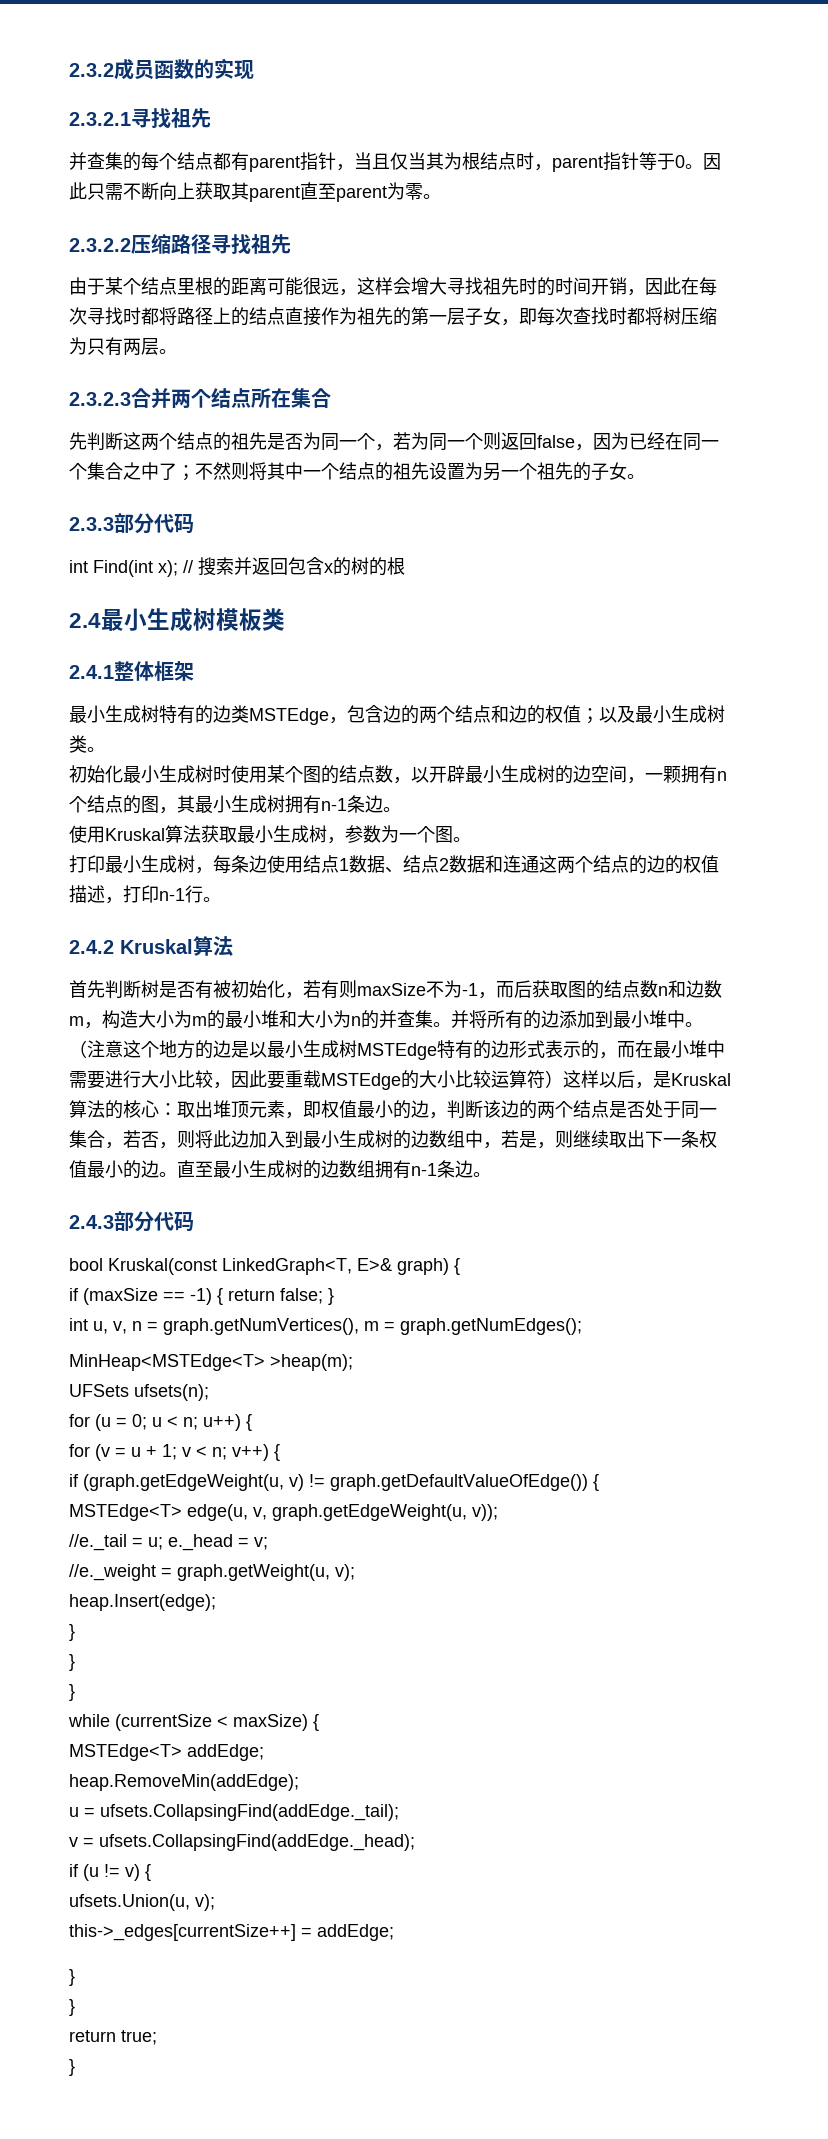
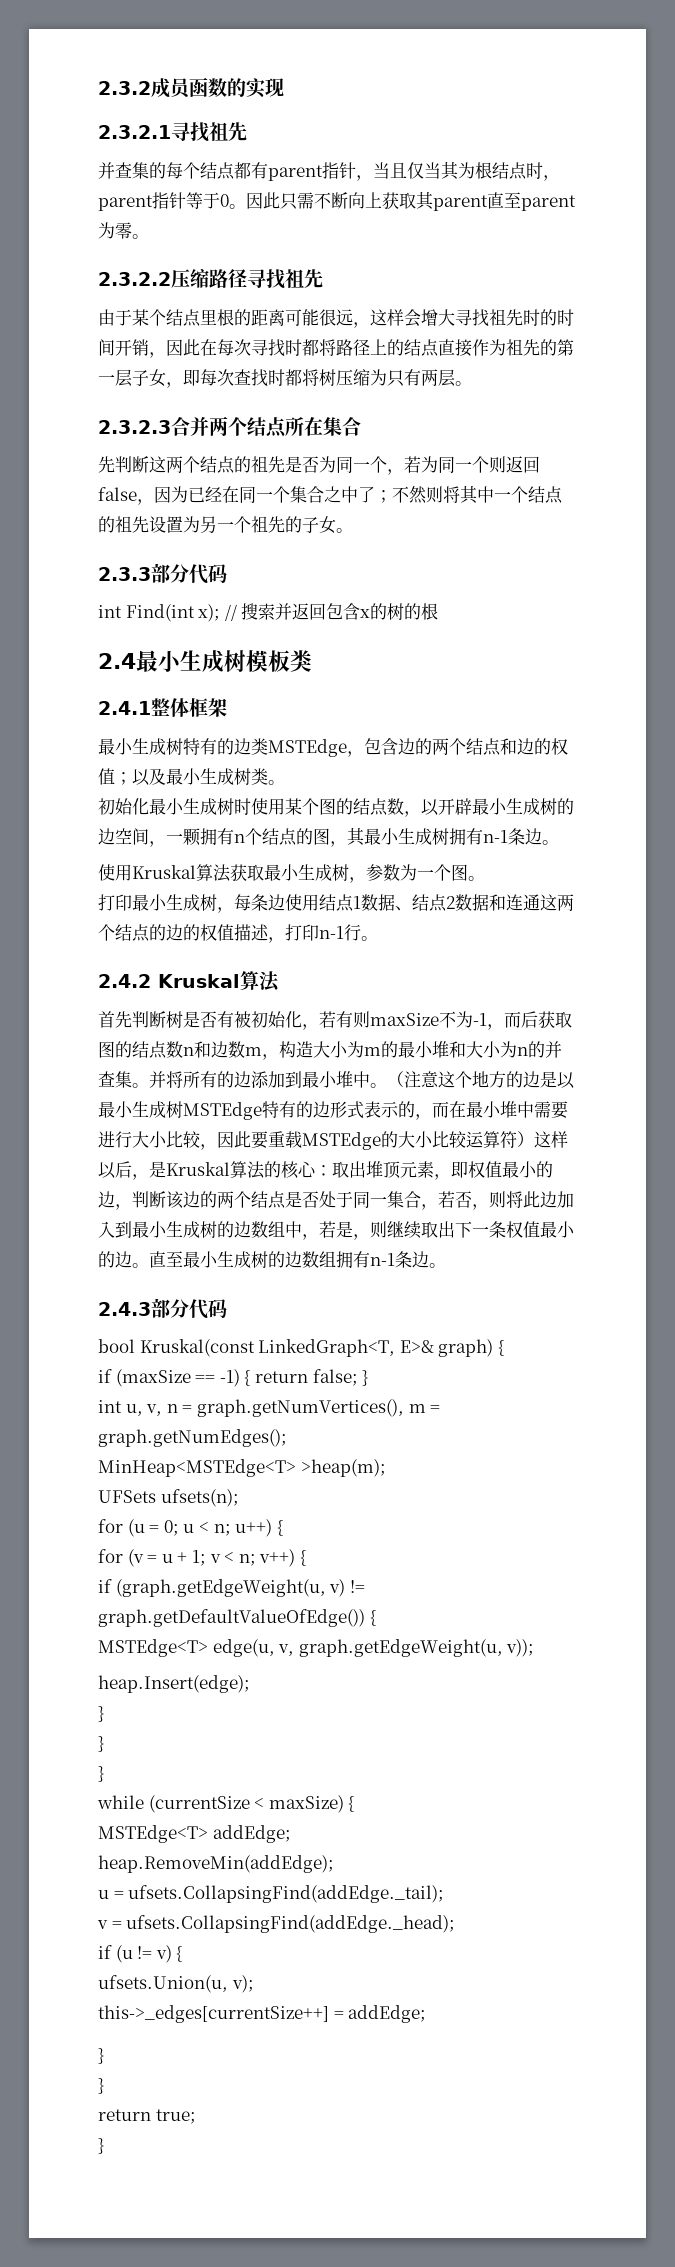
[69,1534,268,1551] [69,1564,355,1581] // //e._tail = u; e._head = v; // //e._weight = graph.getWeight(u, v); -> (535, 1648) none

